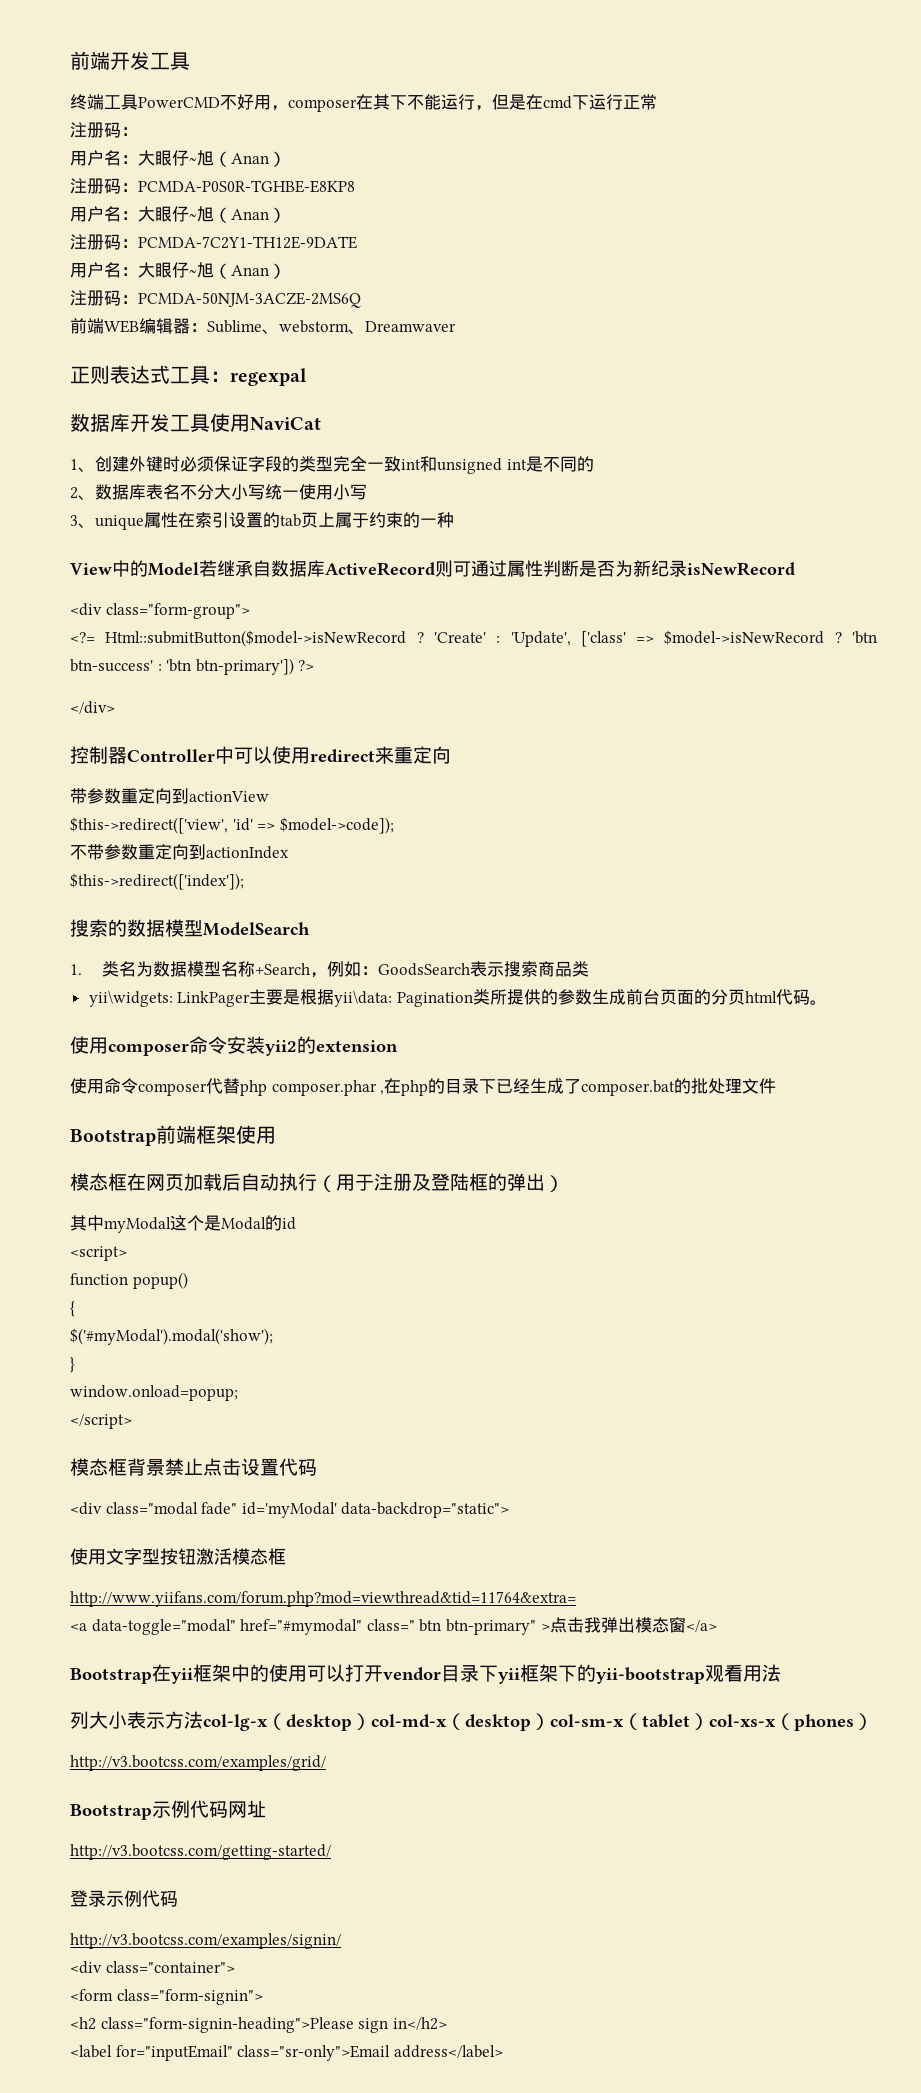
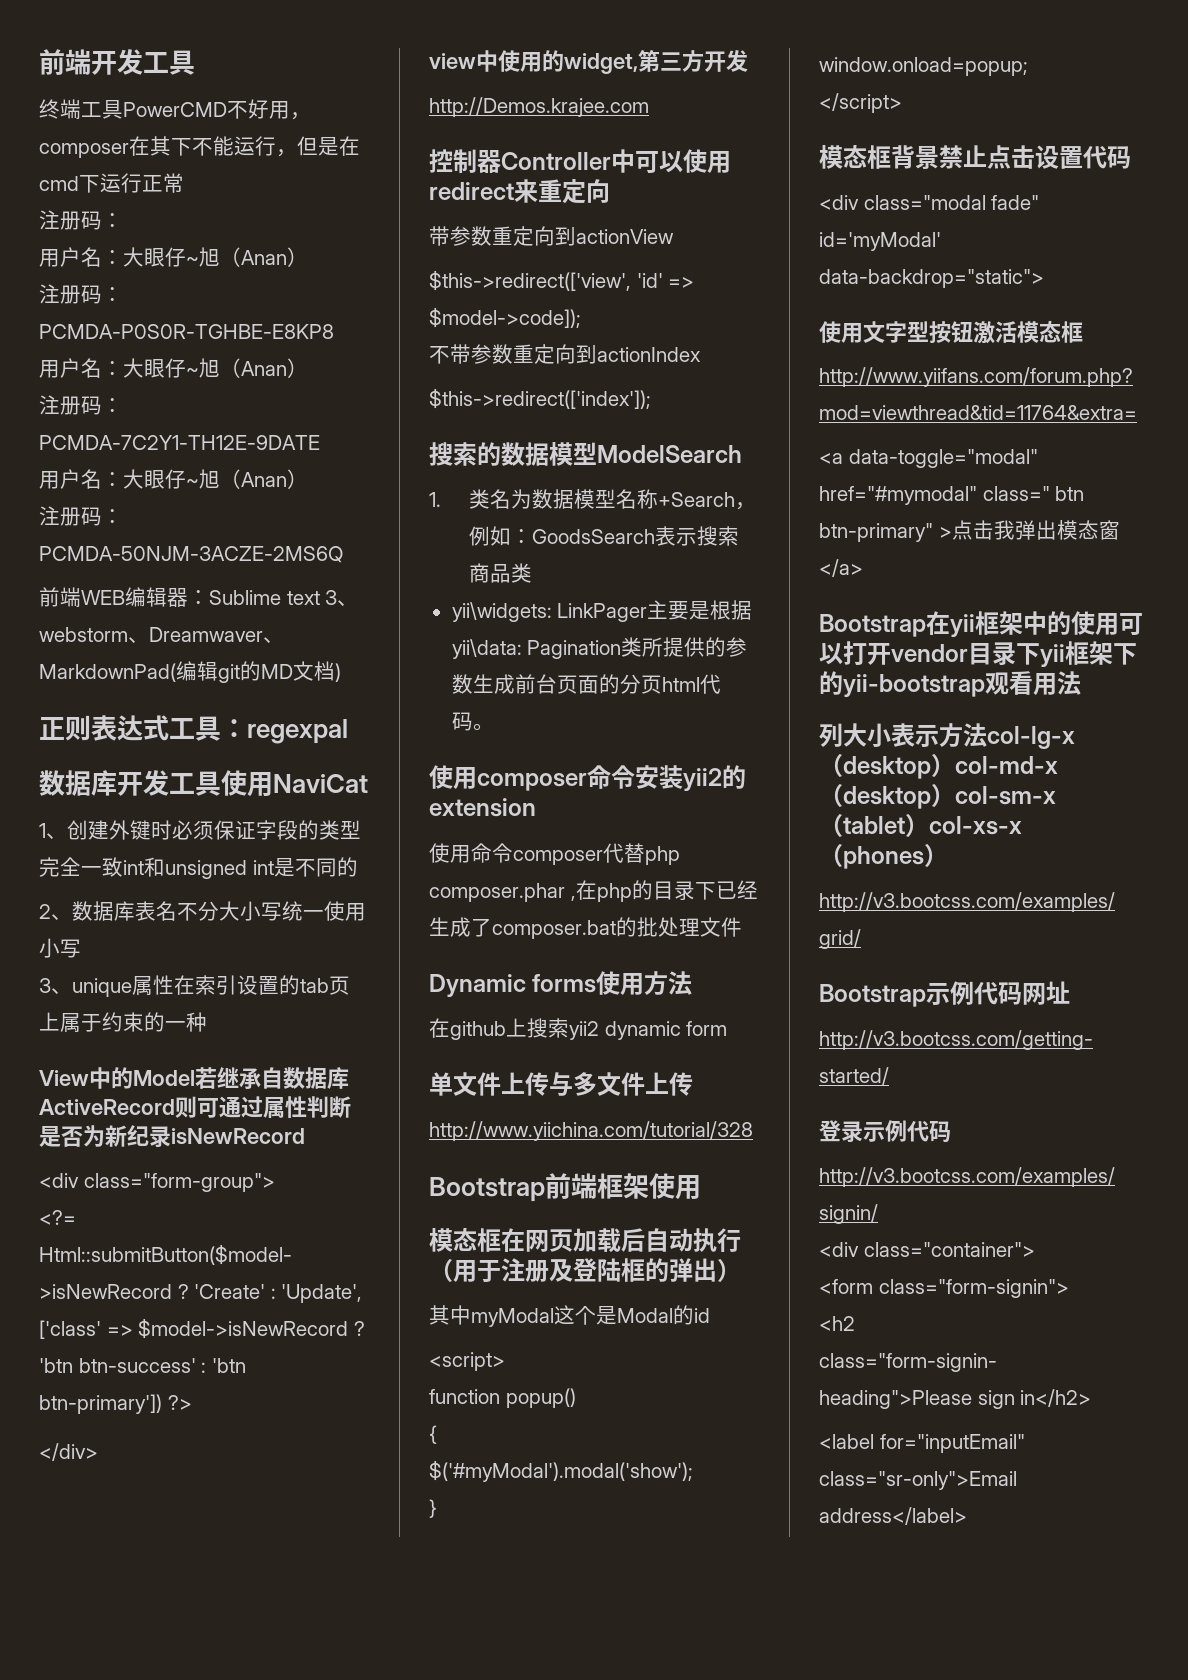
(262, 326) none -> [286,590,338,605] text 3
(456, 326) none -> [263,637,284,643] [39,661,341,683] 、MarkdownPad(编辑git的MD文档)
(115, 707) none -> [429,50,748,74] [429,97,649,117] // view中使用的widget,第三方开发 // http://Demos.krajee.com
(777, 1086) none -> [429,971,693,997] [429,1018,728,1040] [429,1072,693,1096] [429,1121,753,1141] // Dynamic forms使用方法 // 在github上搜索yii2 dynamic form // 单文件上传与多文件上传 // http://www.yiichina.com/tutorial/328

